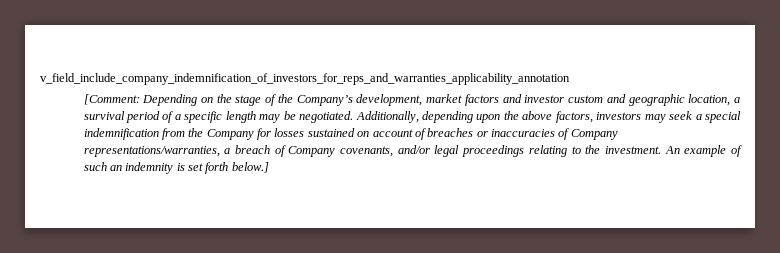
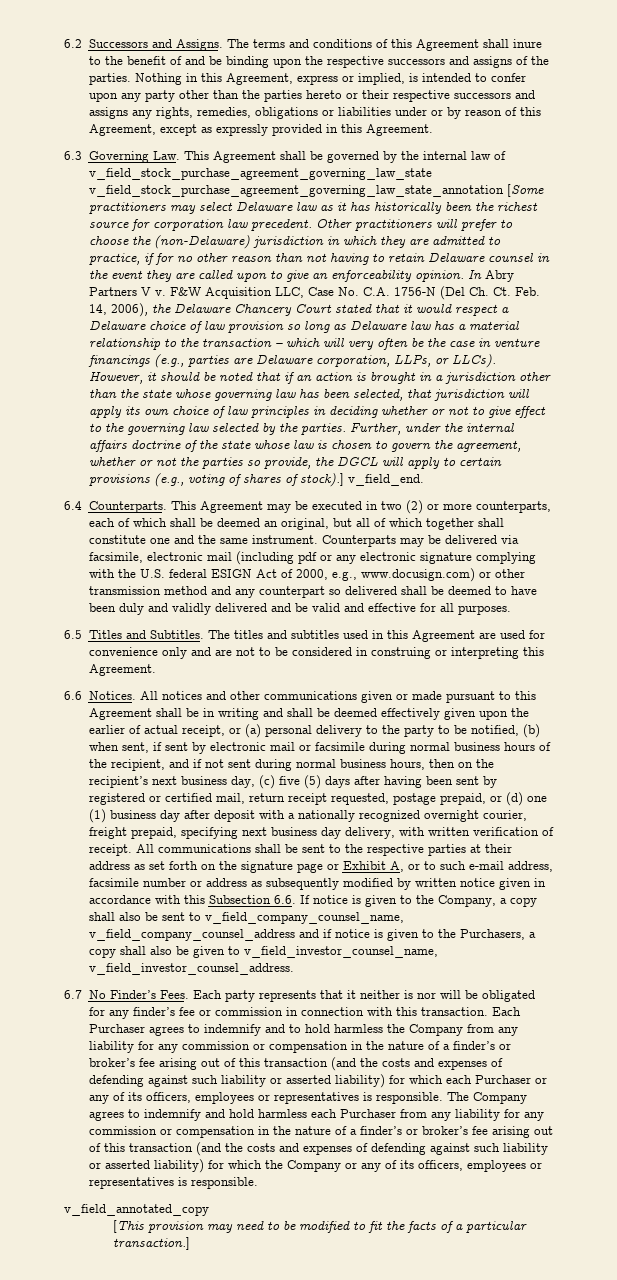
[40,73,570,85] [83,94,740,106] [83,111,741,123] [83,128,618,140] [83,145,743,157] [83,162,269,174] v_field_include_company_indemnification_of_investors_for_reps_and_warranties_applicability_annotation // [Comment: Depending on the stage of the Company’s development, market factors and investor custom and geographic location, a survival period of a specific length may be negotiated. Additionally, depending upon the above factors, investors may seek a special indemnification from the Company for losses sustained on account of breaches or inaccuracies of Company representations/warranties, a breach of Company covenants, and/or legal proceedings relating to the investment. An example of such an indemnity is set forth below.] -> [64,39,542,51] [88,56,549,68] [88,73,526,85] [88,90,535,102] [88,107,541,119] [88,124,433,136] [64,151,506,163] [88,168,432,180] [88,184,544,197] [88,201,538,214] [88,219,513,231] [88,235,501,249] [88,252,550,265] [88,270,514,282] [88,286,540,300] [88,303,509,317] [88,320,520,333] [88,338,540,350] [87,354,496,368] [88,371,551,384] [88,389,530,401] [88,406,546,418] [88,423,515,435] [88,440,521,452] [88,456,502,469] [88,473,424,487] [64,500,551,514] [88,518,504,530] [88,535,519,547] [88,551,536,565] [88,568,525,582] [88,586,537,598] [88,603,511,615] [64,630,545,642] [88,647,544,659] [88,664,156,676] [64,691,536,703] [88,708,529,720] [88,724,540,738] [88,742,551,754] [88,759,494,771] [88,775,497,789] [88,792,547,806] [88,809,527,823] [88,827,554,839] [88,844,512,856] [88,861,553,873] [88,878,546,890] [88,895,537,907] [88,912,404,924] [88,929,536,941] [88,946,438,958] [88,963,294,975] [64,990,535,1002] [88,1007,521,1019] [88,1024,518,1036] [88,1041,511,1053] [88,1057,503,1071] [88,1074,547,1088] [88,1092,527,1104] [88,1109,544,1121] [88,1126,553,1138] [88,1142,548,1156] [88,1159,542,1173] [88,1177,258,1189] [64,1204,209,1216] [112,1220,527,1233] [112,1237,190,1250] 6.2 Successors and Assigns. The terms and conditions of this Agreement shall inure to the benefit of and be binding upon the respective successors and assigns of the parties. Nothing in this Agreement, express or implied, is intended to confer upon any party other than the parties hereto or their respective successors and assigns any rights, remedies, obligations or liabilities under or by reason of this Agreement, except as expressly provided in this Agreement. // 6.3 Governing Law. This Agreement shall be governed by the internal law of v_field_stock_purchase_agreement_governing_law_state v_field_stock_purchase_agreement_governing_law_state_annotation [Some practitioners may select Delaware law as it has historically been the richest source for corporation law precedent. Other practitioners will prefer to choose the (non-Delaware) jurisdiction in which they are admitted to practice, if for no other reason than not having to retain Delaware counsel in the event they are called upon to give an enforceability opinion. In Abry Partners V v. F&W Acquisition LLC, Case No. C.A. 1756-N (Del Ch. Ct. Feb. 14, 2006), the Delaware Chancery Court stated that it would respect a Delaware choice of law provision so long as Delaware law has a material relationship to the transaction – which will very often be the case in venture financings (e.g., parties are Delaware corporation, LLPs, or LLCs). However, it should be noted that if an action is brought in a jurisdiction other than the state whose governing law has been selected, that jurisdiction will apply its own choice of law principles in deciding whether or not to give effect to the governing law selected by the parties. Further, under the internal affairs doctrine of the state whose law is chosen to govern the agreement, whether or not the parties so provide, the DGCL will apply to certain provisions (e.g., voting of shares of stock).] v_field_end. // 6.4 Counterparts. This Agreement may be executed in two (2) or more counterparts, each of which shall be deemed an original, but all of which together shall constitute one and the same instrument. Counterparts may be delivered via facsimile, electronic mail (including pdf or any electronic signature complying with the U.S. federal ESIGN Act of 2000, e.g., www.docusign.com) or other transmission method and any counterpart so delivered shall be deemed to have been duly and validly delivered and be valid and effective for all purposes. // 6.5 Titles and Subtitles. The titles and subtitles used in this Agreement are used for convenience only and are not to be considered in construing or interpreting this Agreement. // 6.6 Notices. All notices and other communications given or made pursuant to this Agreement shall be in writing and shall be deemed effectively given upon the earlier of actual receipt, or (a) personal delivery to the party to be notified, (b) when sent, if sent by electronic mail or facsimile during normal business hours of the recipient, and if not sent during normal business hours, then on the recipient’s next business day, (c) five (5) days after having been sent by registered or certified mail, return receipt requested, postage prepaid, or (d) one (1) business day after deposit with a nationally recognized overnight courier, freight prepaid, specifying next business day delivery, with written verification of receipt. All communications shall be sent to the respective parties at their address as set forth on the signature page or Exhibit A, or to such e-mail address, facsimile number or address as subsequently modified by written notice given in accordance with this Subsection 6.6. If notice is given to the Company, a copy shall also be sent to v_field_company_counsel_name, v_field_company_counsel_address and if notice is given to the Purchasers, a copy shall also be given to v_field_investor_counsel_name, v_field_investor_counsel_address. // 6.7 No Finder’s Fees. Each party represents that it neither is nor will be obligated for any finder’s fee or commission in connection with this transaction. Each Purchaser agrees to indemnify and to hold harmless the Company from any liability for any commission or compensation in the nature of a finder’s or broker’s fee arising out of this transaction (and the costs and expenses of defending against such liability or asserted liability) for which each Purchaser or any of its officers, employees or representatives is responsible. The Company agrees to indemnify and hold harmless each Purchaser from any liability for any commission or compensation in the nature of a finder’s or broker’s fee arising out of this transaction (and the costs and expenses of defending against such liability or asserted liability) for which the Company or any of its officers, employees or representatives is responsible. // v_field_annotated_copy // [This provision may need to be modified to fit the facts of a particular transaction.]

